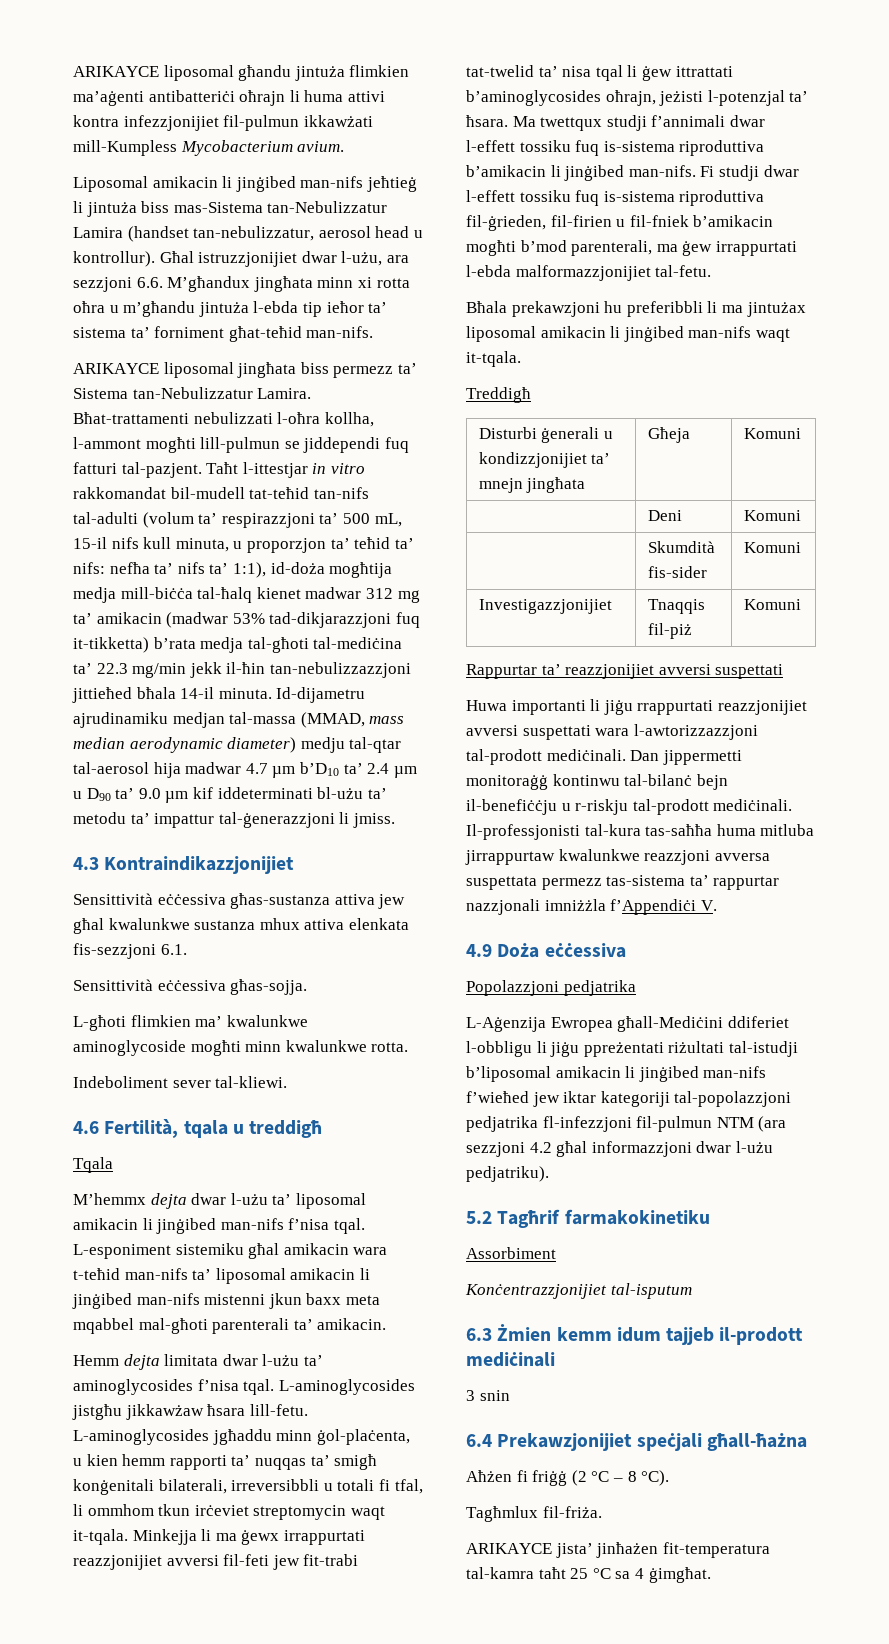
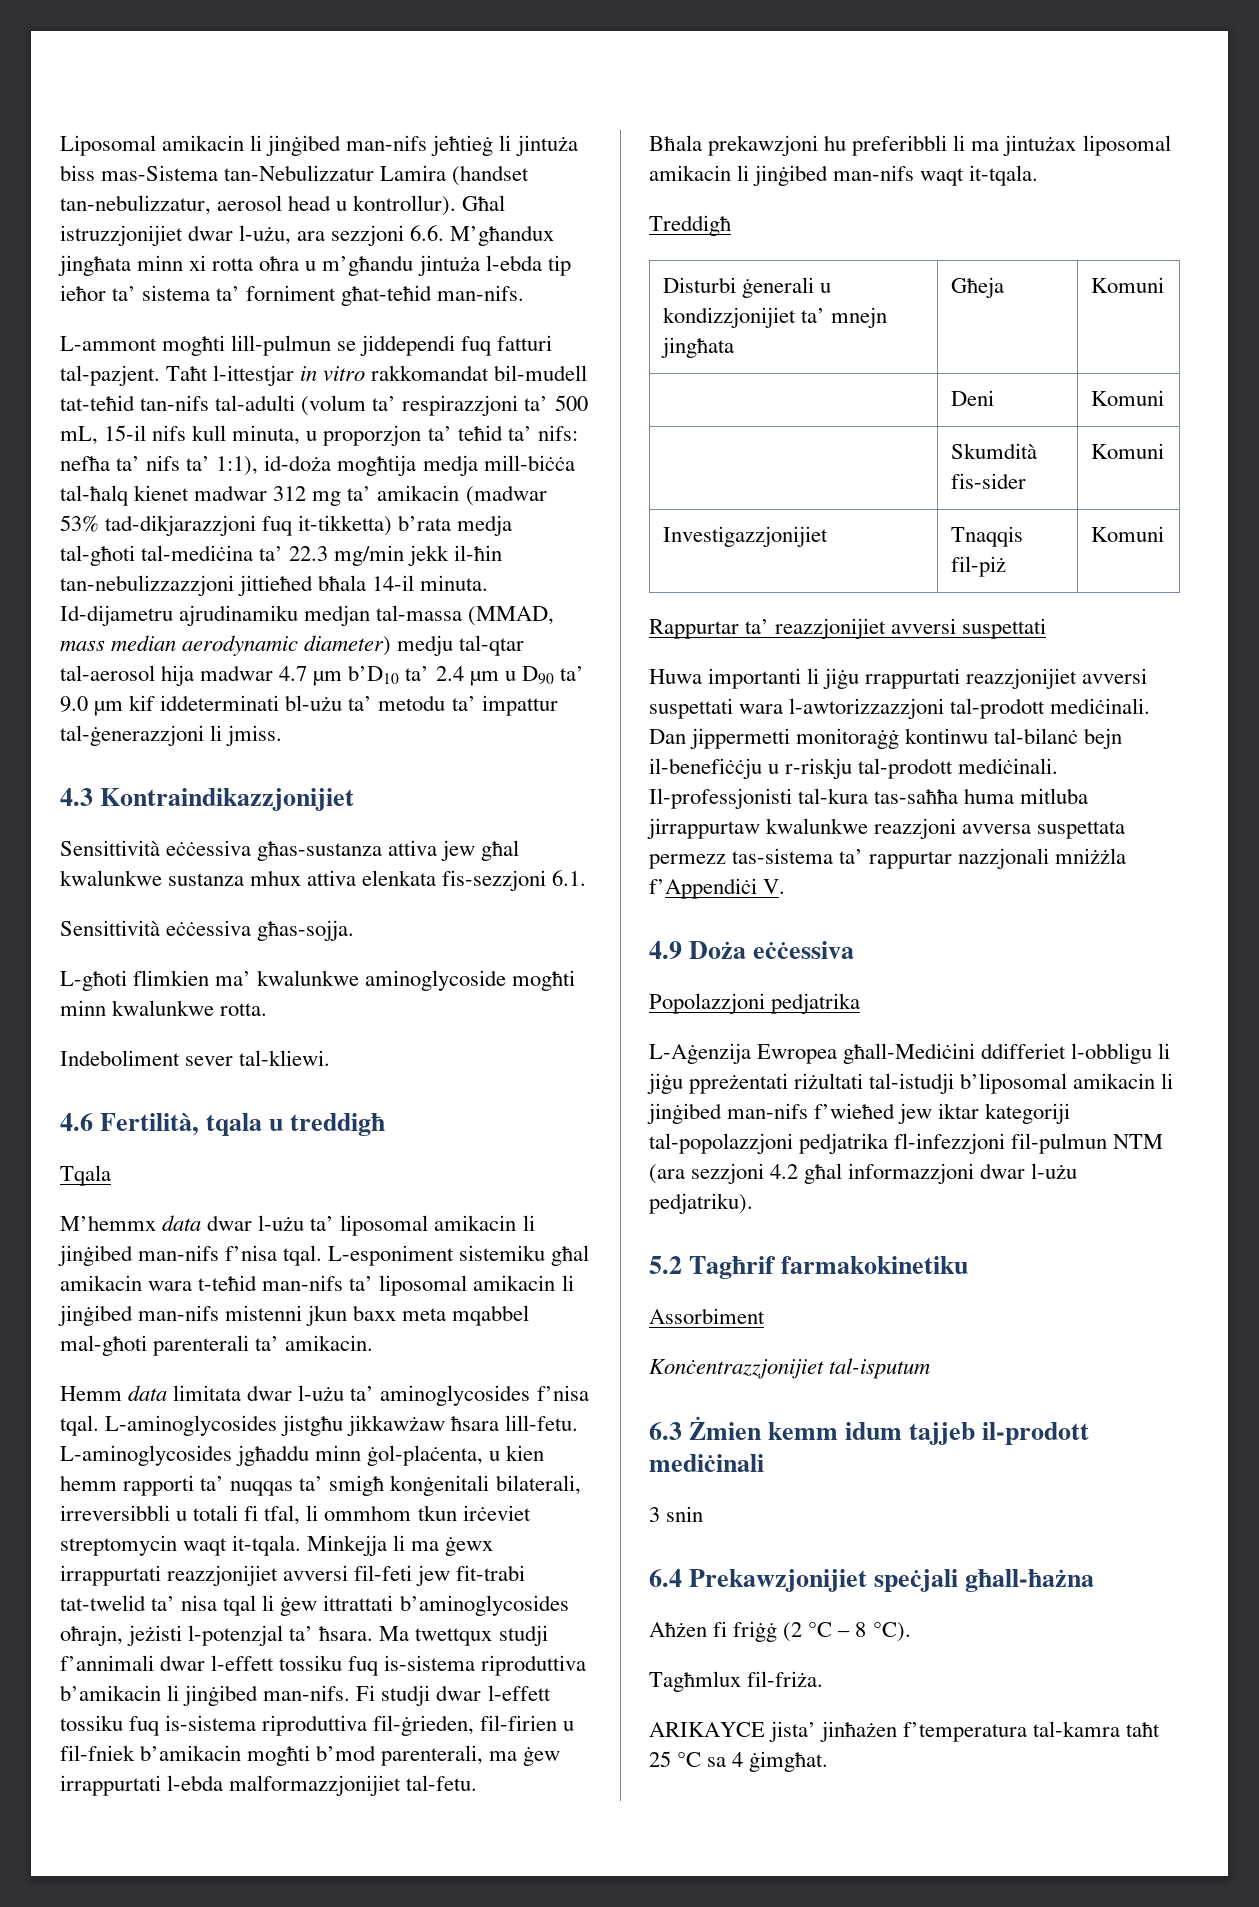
[73,65,410,81] [73,90,385,106] [73,115,373,131] [73,140,345,156] ARIKAYCE liposomal għandu jintuża flimkien ma’aġenti antibatteriċi oħrajn li huma attivi kontra infezzjonijiet fil-pulmun ikkawżati mill-Kumpless Mycobacterium avium. // -> (60, 145) none
[73,362,417,378] [73,387,312,399] [73,412,374,427] [73,437,141,449] ARIKAYCE liposomal jingħata biss permezz ta’ Sistema tan-Nebulizzatur Lamira. Bħat-trattamenti nebulizzati l-oħra kollha, l-ammont -> [60,336,157,351] L-ammont
[150,1193,187,1209] dejta -> [162,1215,202,1231] data
[123,1354,160,1370] dejta -> [128,1385,168,1401] data
[544,899,606,911] imniżżla -> [1055,848,1127,864] mniżżla
[727,1016,789,1028] ddiferiet -> [981,1043,1067,1059] ddifferiet
[662,1542,770,1558] fit-temperatura -> [903,1722,1028,1742] f’temperatura

